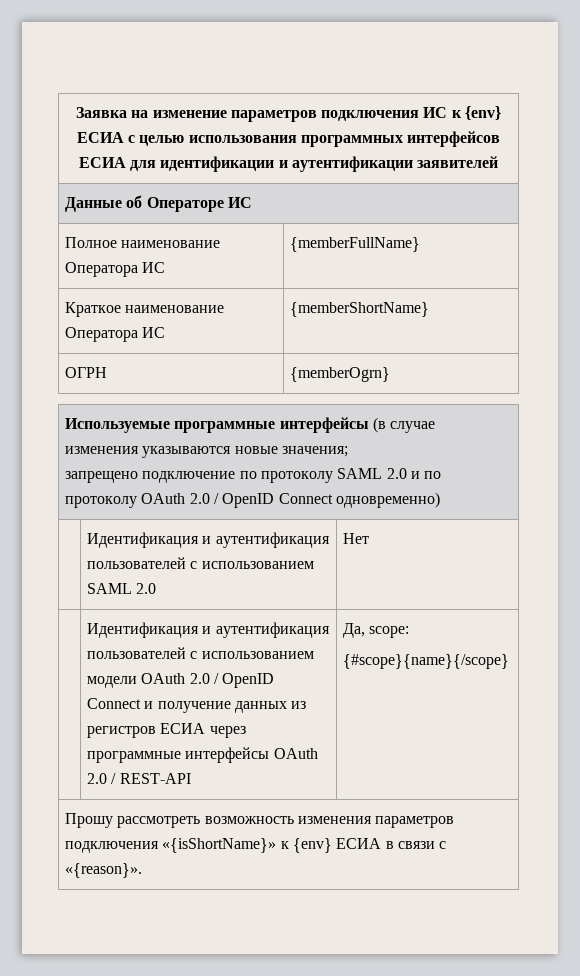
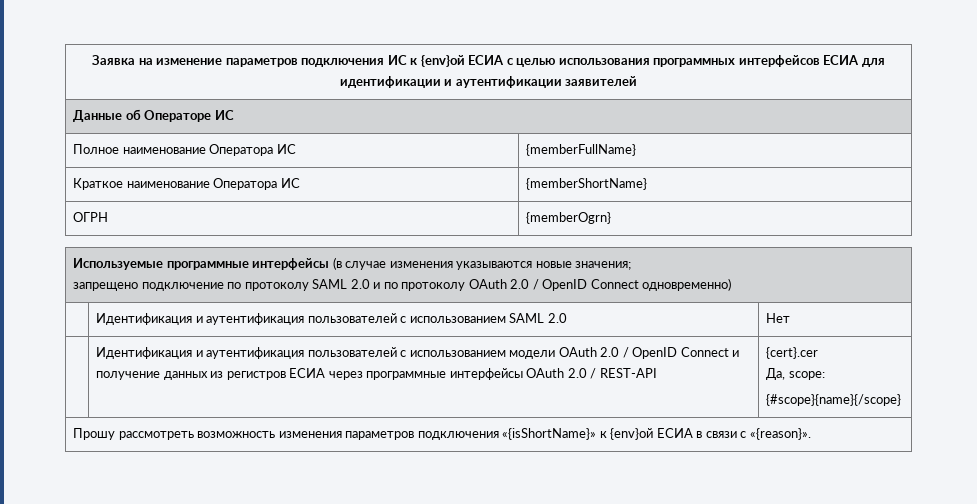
[465,106,502,120] {env} -> [420,55,465,67] {env}ой
(191, 778) none -> [766,347,819,359] {cert}.cer //
[293,838,333,853] {env} -> [610,428,654,440] {env}ой

